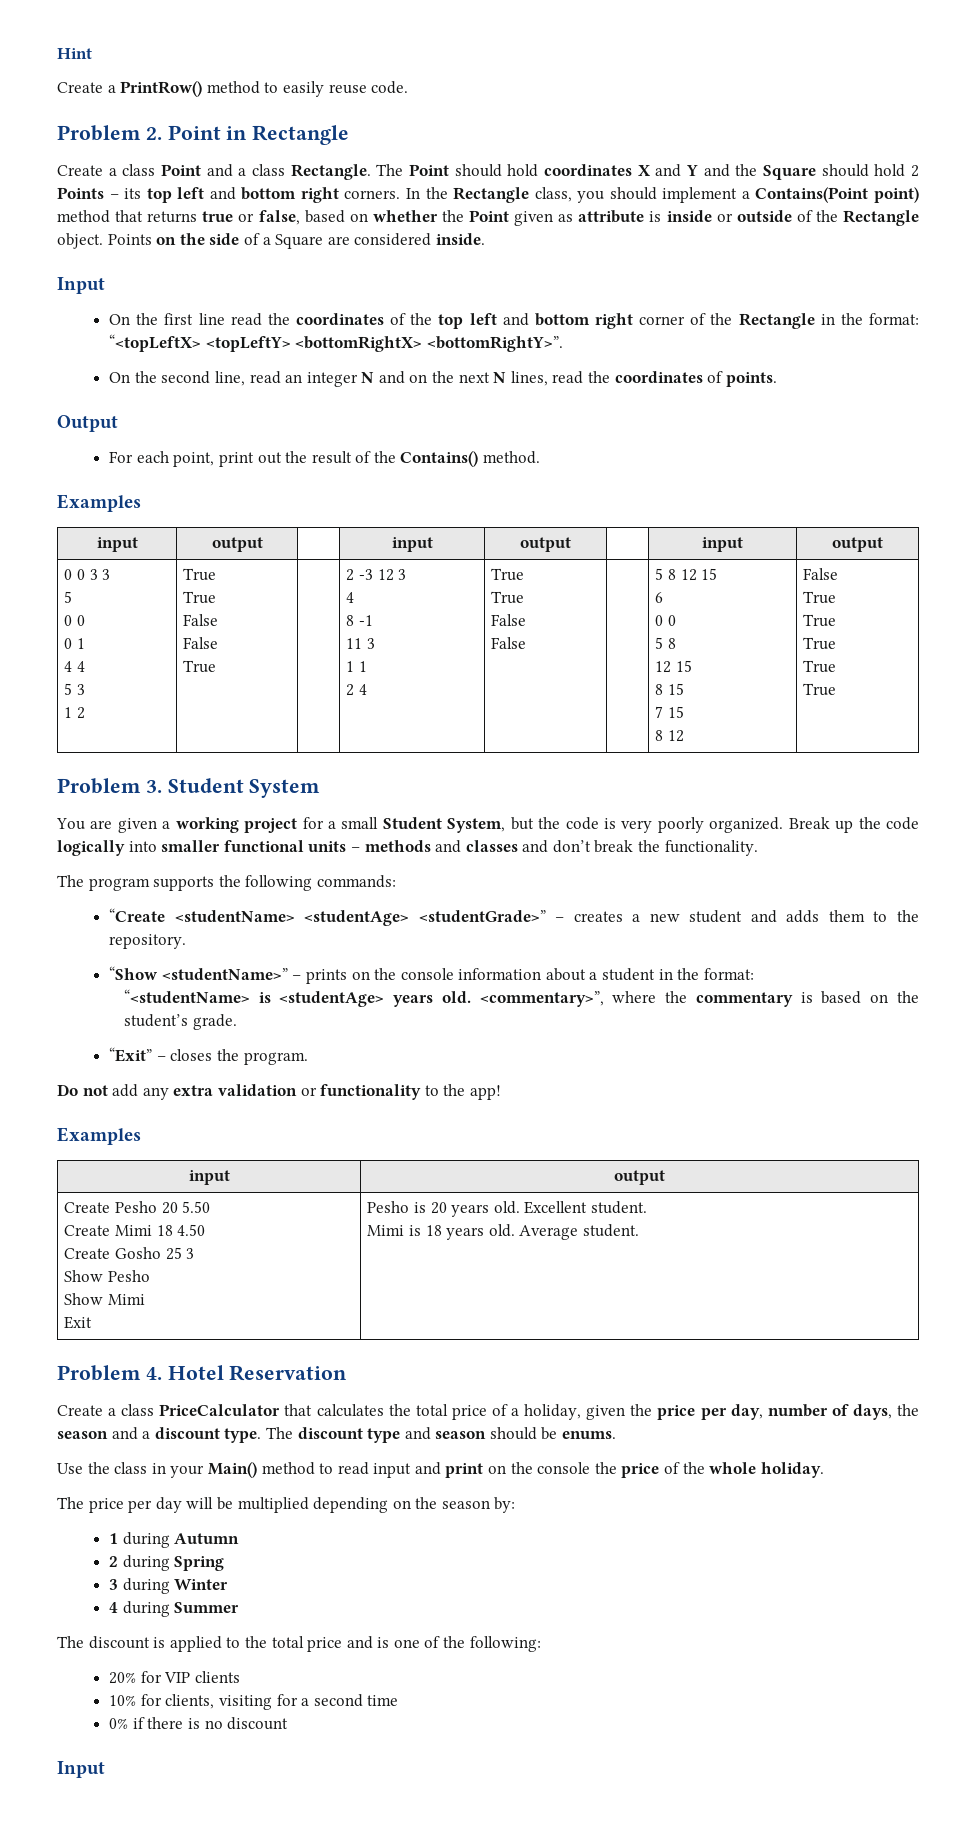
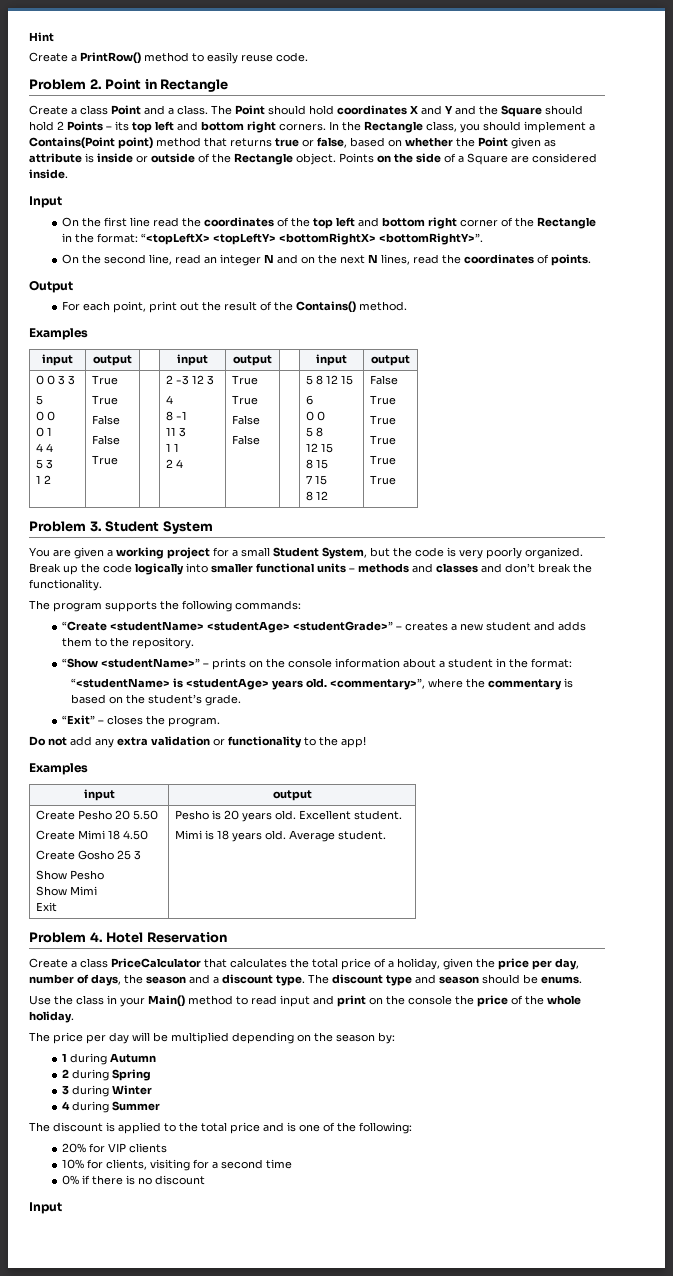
[251,164,371,180] class Rectangle. -> [177,105,208,115] class.

